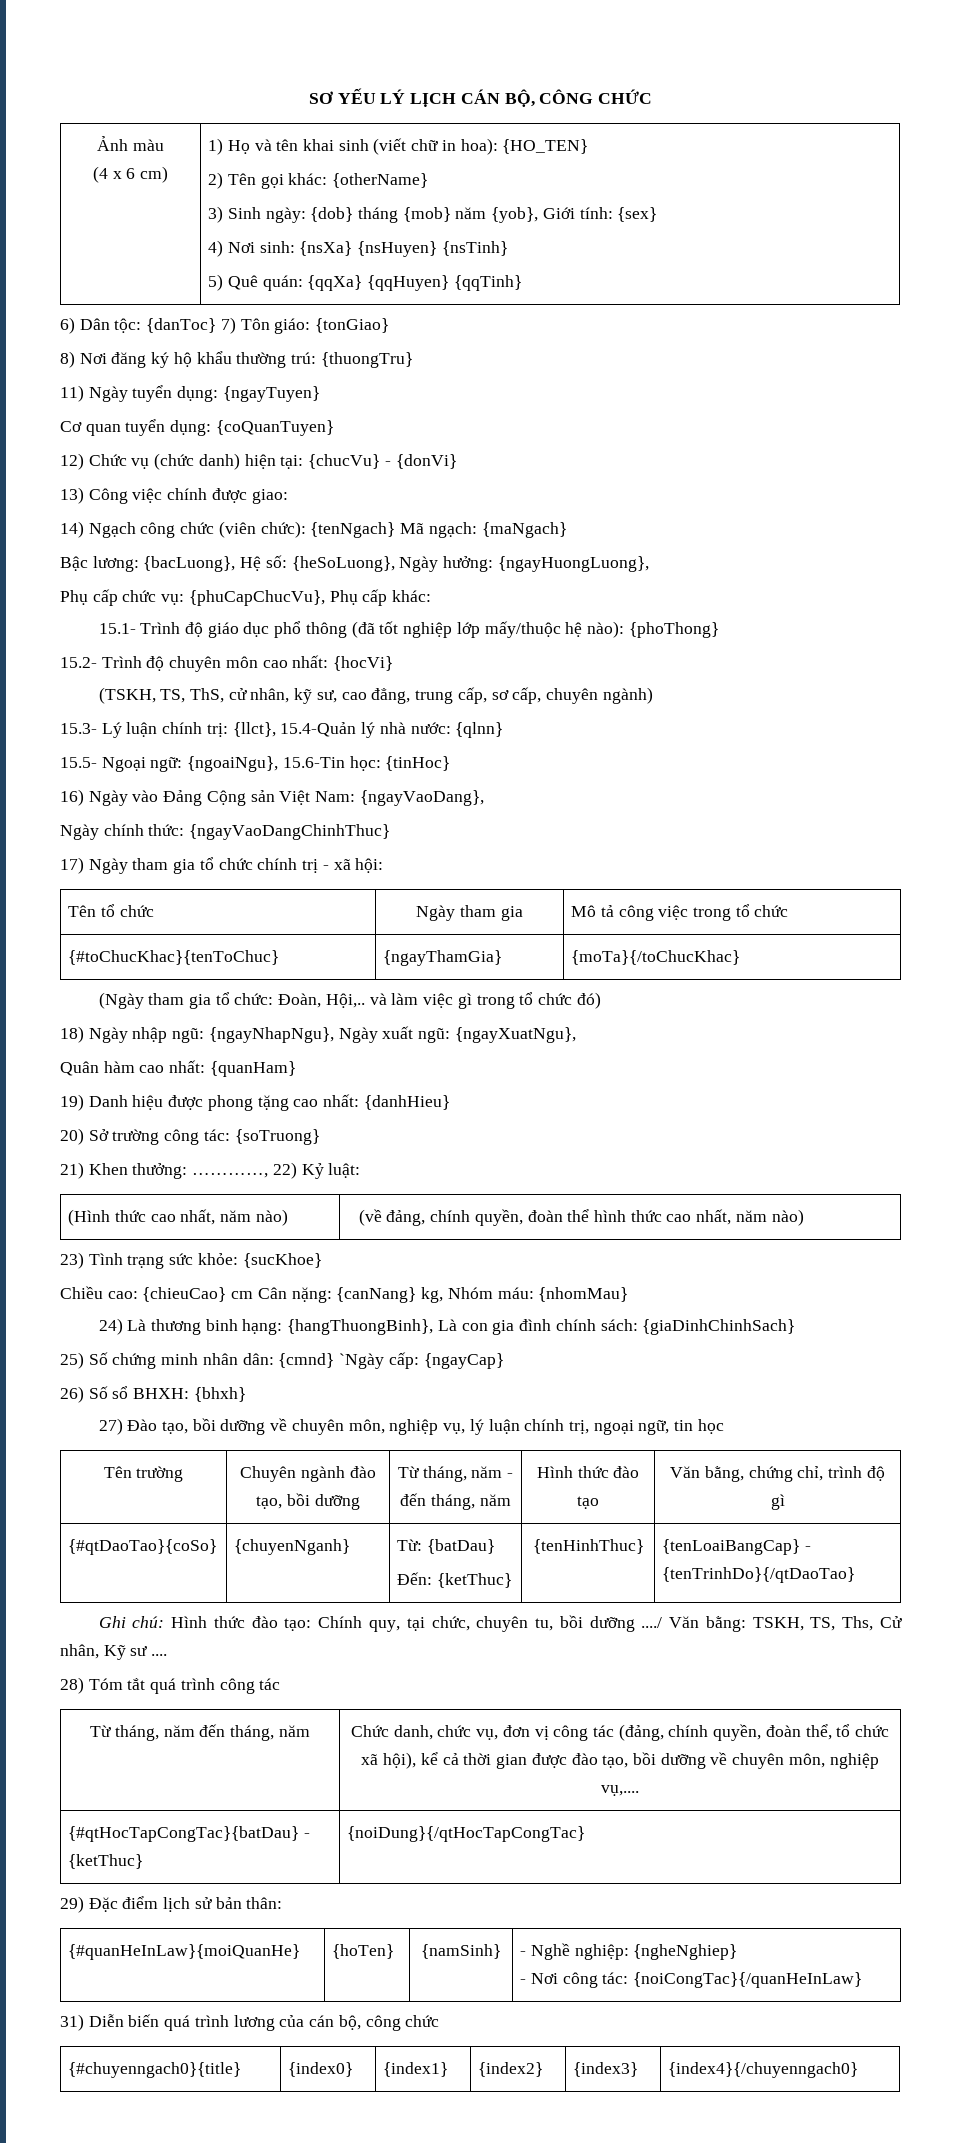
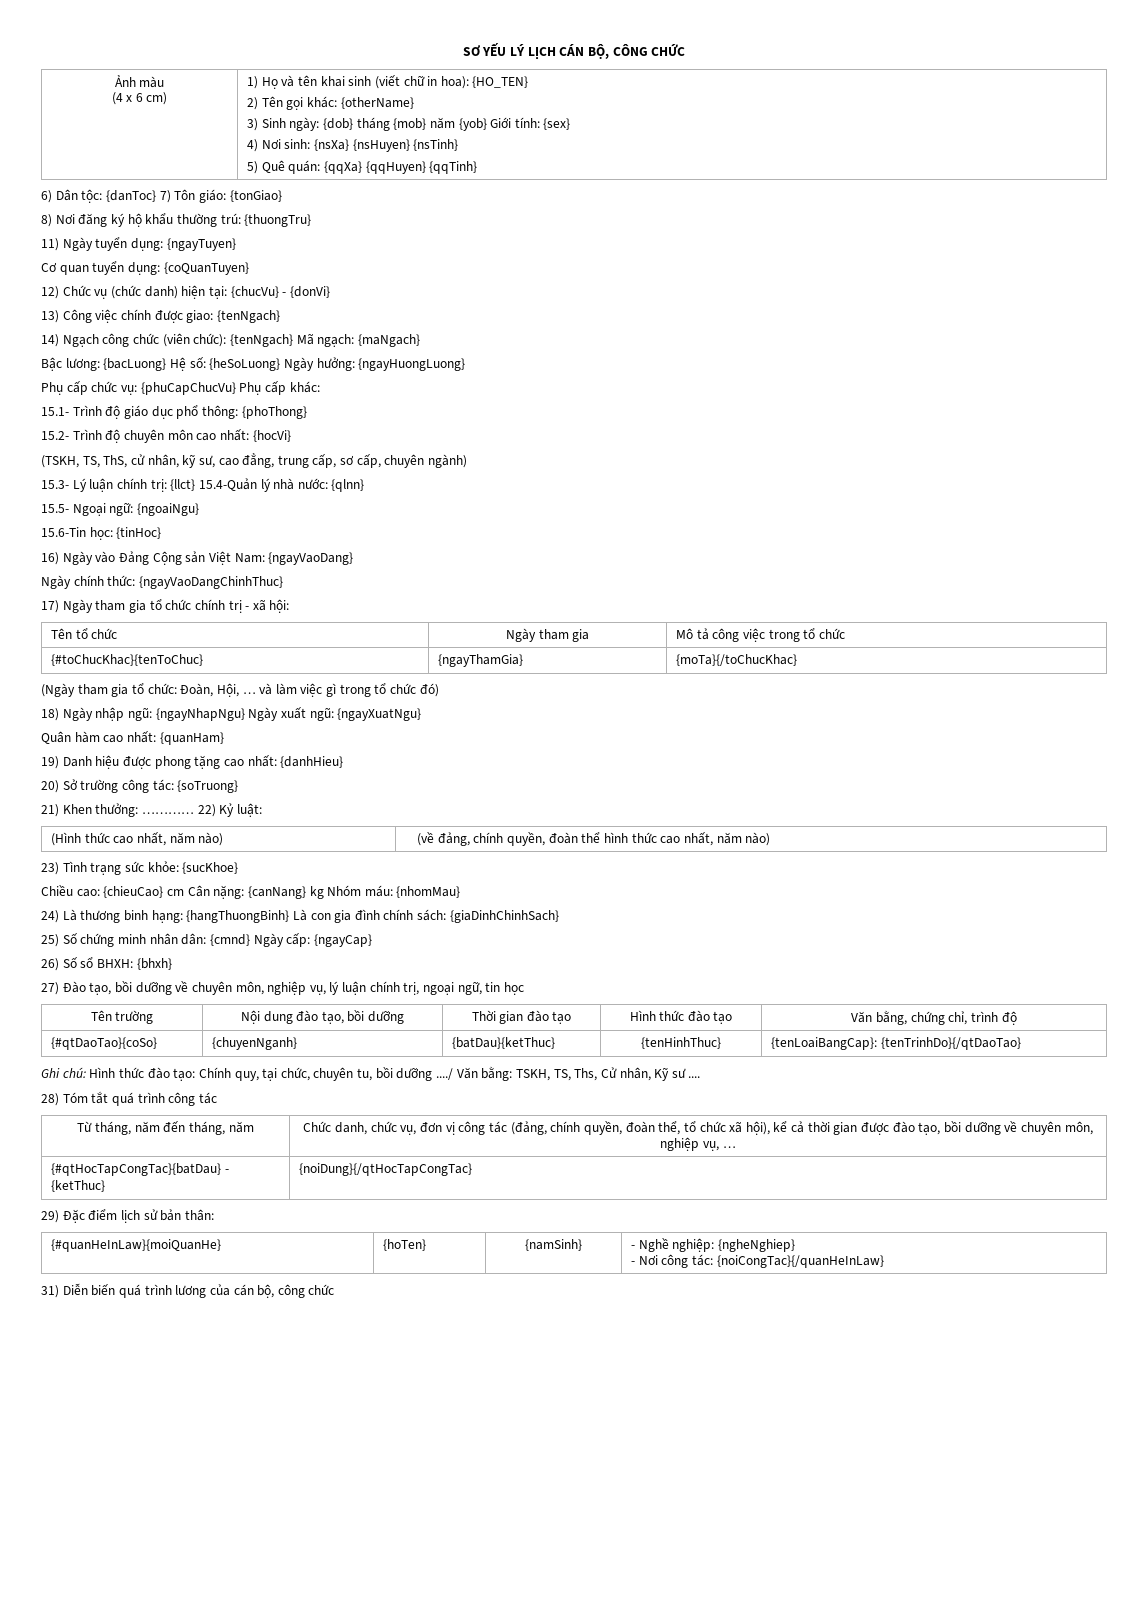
[491,207,539,223] {yob}, -> [458,118,487,131] {yob}
(288, 496) none -> [216,310,280,323] {tenNgach}
[143,556,236,572] {bacLuong}, -> [103,358,167,371] {bacLuong}
[291,556,395,572] {heSoLuong}, -> [209,358,281,371] {heSoLuong}
[497,556,649,572] {ngayHuongLuong}, -> [358,358,466,371] {ngayHuongLuong}
[188,590,325,606] {phuCapChucVu}, -> [140,382,236,395] {phuCapChucVu}
[305,621,624,638] thông (đã tốt nghiệp lớp mấy/thuộc hệ nào): -> [201,405,238,419] thông:
[232,722,276,737] {llct}, -> [170,479,196,491] {llct}
[187,756,279,772] {ngoaiNgu}, -> [136,503,199,516] {ngoaiNgu} //
[359,790,484,806] {ngayVaoDang}, -> [268,552,354,565] {ngayVaoDang}
[325,993,365,1008] Hội,.. -> [216,683,256,697] Hội, …
[208,1027,334,1043] {ngayNhapNgu}, -> [155,708,245,721] {ngayNhapNgu}
[454,1027,576,1043] {ngayXuatNgu}, -> [337,708,422,721] {ngayXuatNgu}
[192,1173,269,1178] …………, -> [141,812,194,814] …………
[421,1287,444,1303] kg, -> [309,886,324,899] kg
[287,1319,434,1335] {hangThuongBinh}, -> [186,910,290,923] {hangThuongBinh}
[339,1353,385,1369] `Ngày -> [253,933,284,947] Ngày
[240,1466,345,1482] Chuyên ngành -> [240,1010,293,1024] Nội dung
[397,1466,514,1482] [400,1493,511,1510] Từ tháng, năm - đến tháng, năm -> [471,1010,572,1024] Thời gian đào tạo
[770,1494,785,1510] gì -> (1017, 1018) none
[397,1539,495,1554] [397,1572,512,1588] Từ: {batDau} // Đến: {ketThuc} -> [451,1037,555,1049] {batDau}{ketThuc}
[662,1539,811,1555] {tenLoaiBangCap} - -> [770,1037,877,1050] {tenLoaiBangCap}:
[601,1785,639,1796] vụ,.... -> [703,1141,736,1151] vụ, …
[68,2062,242,2078] [288,2062,354,2077] [383,2062,449,2077] [478,2062,544,2077] [573,2062,639,2077] [668,2062,859,2078] // {#chuyenngach0}{title} | {index0} | {index1} | {index2} | {index3} | {index4}{/chuyenngach0} -> (335, 1289) none

